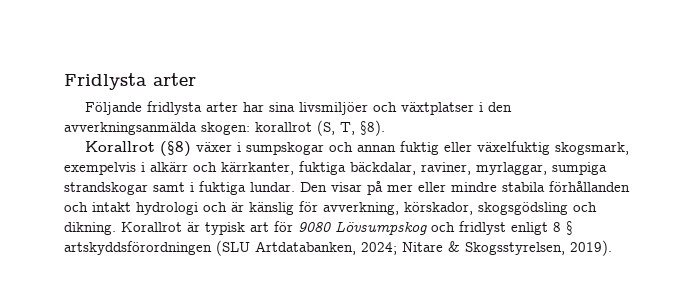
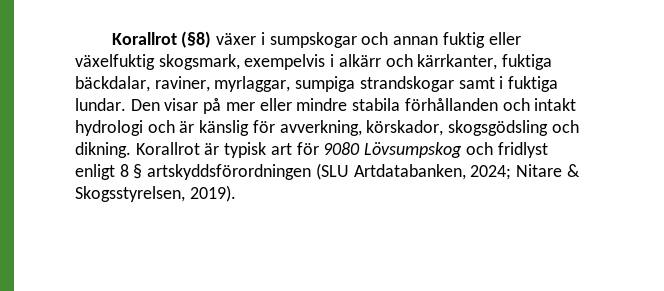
[64,73,196,90] [85,101,513,115] [64,120,385,136] Fridlysta arter // Följande fridlysta arter har sina livsmiljöer och växtplatser i den avverkningsanmälda skogen: korallrot (S, T, §8). // -> (111, 38) none

